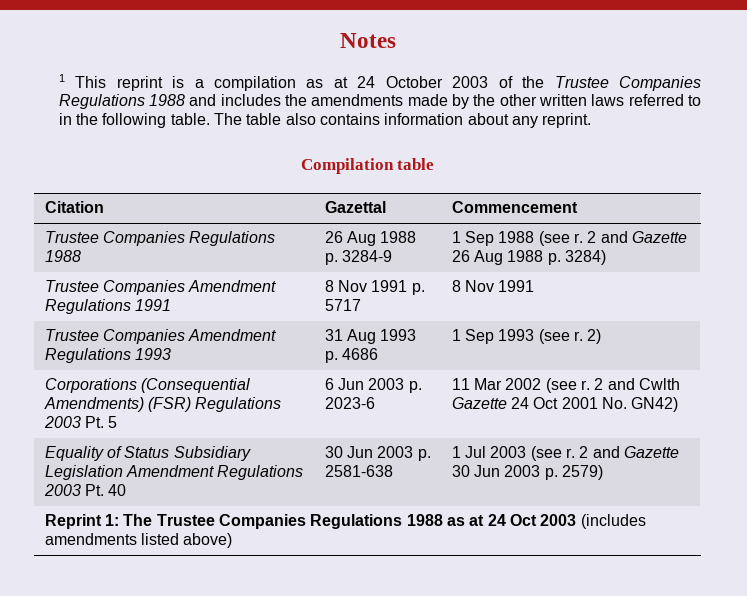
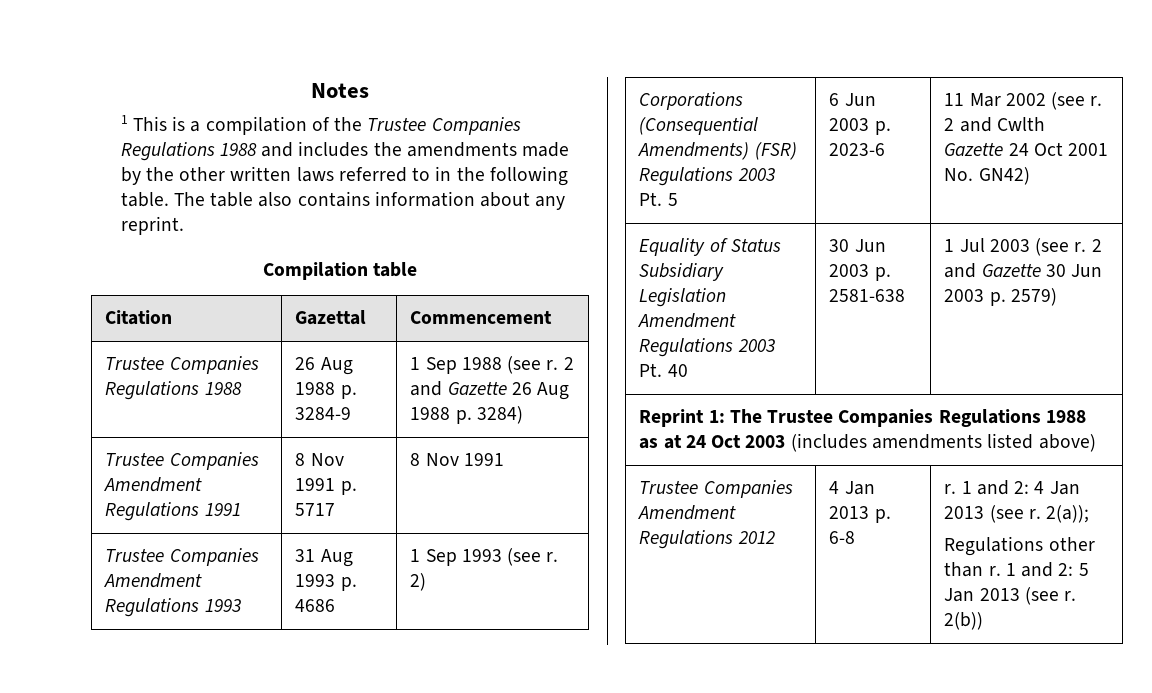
[116,76,163,91] reprint -> (167, 123) none
[306,76,489,88] as at 24 October 2003 -> (307, 125) none
(233, 540) none -> [639,480,793,498] [638,505,737,520] [639,530,775,549] [829,481,875,495] [829,506,891,523] [829,531,856,544] [944,480,1080,495] [944,505,1090,523] [944,536,1095,556] [944,562,1089,577] [944,587,1077,605] [944,612,984,630] // Trustee Companies Amendment Regulations 2012 | 4 Jan 2013 p. 6-8 | r. 1 and 2: 4 Jan 2013 (see r. 2(a)); // Regulations other than r. 1 and 2: 5 Jan 2013 (see r. 2(b))

